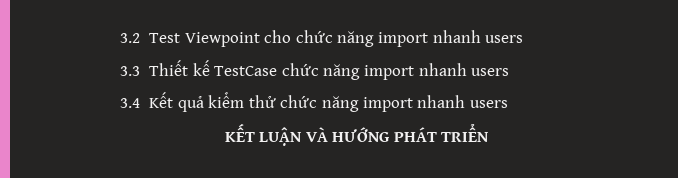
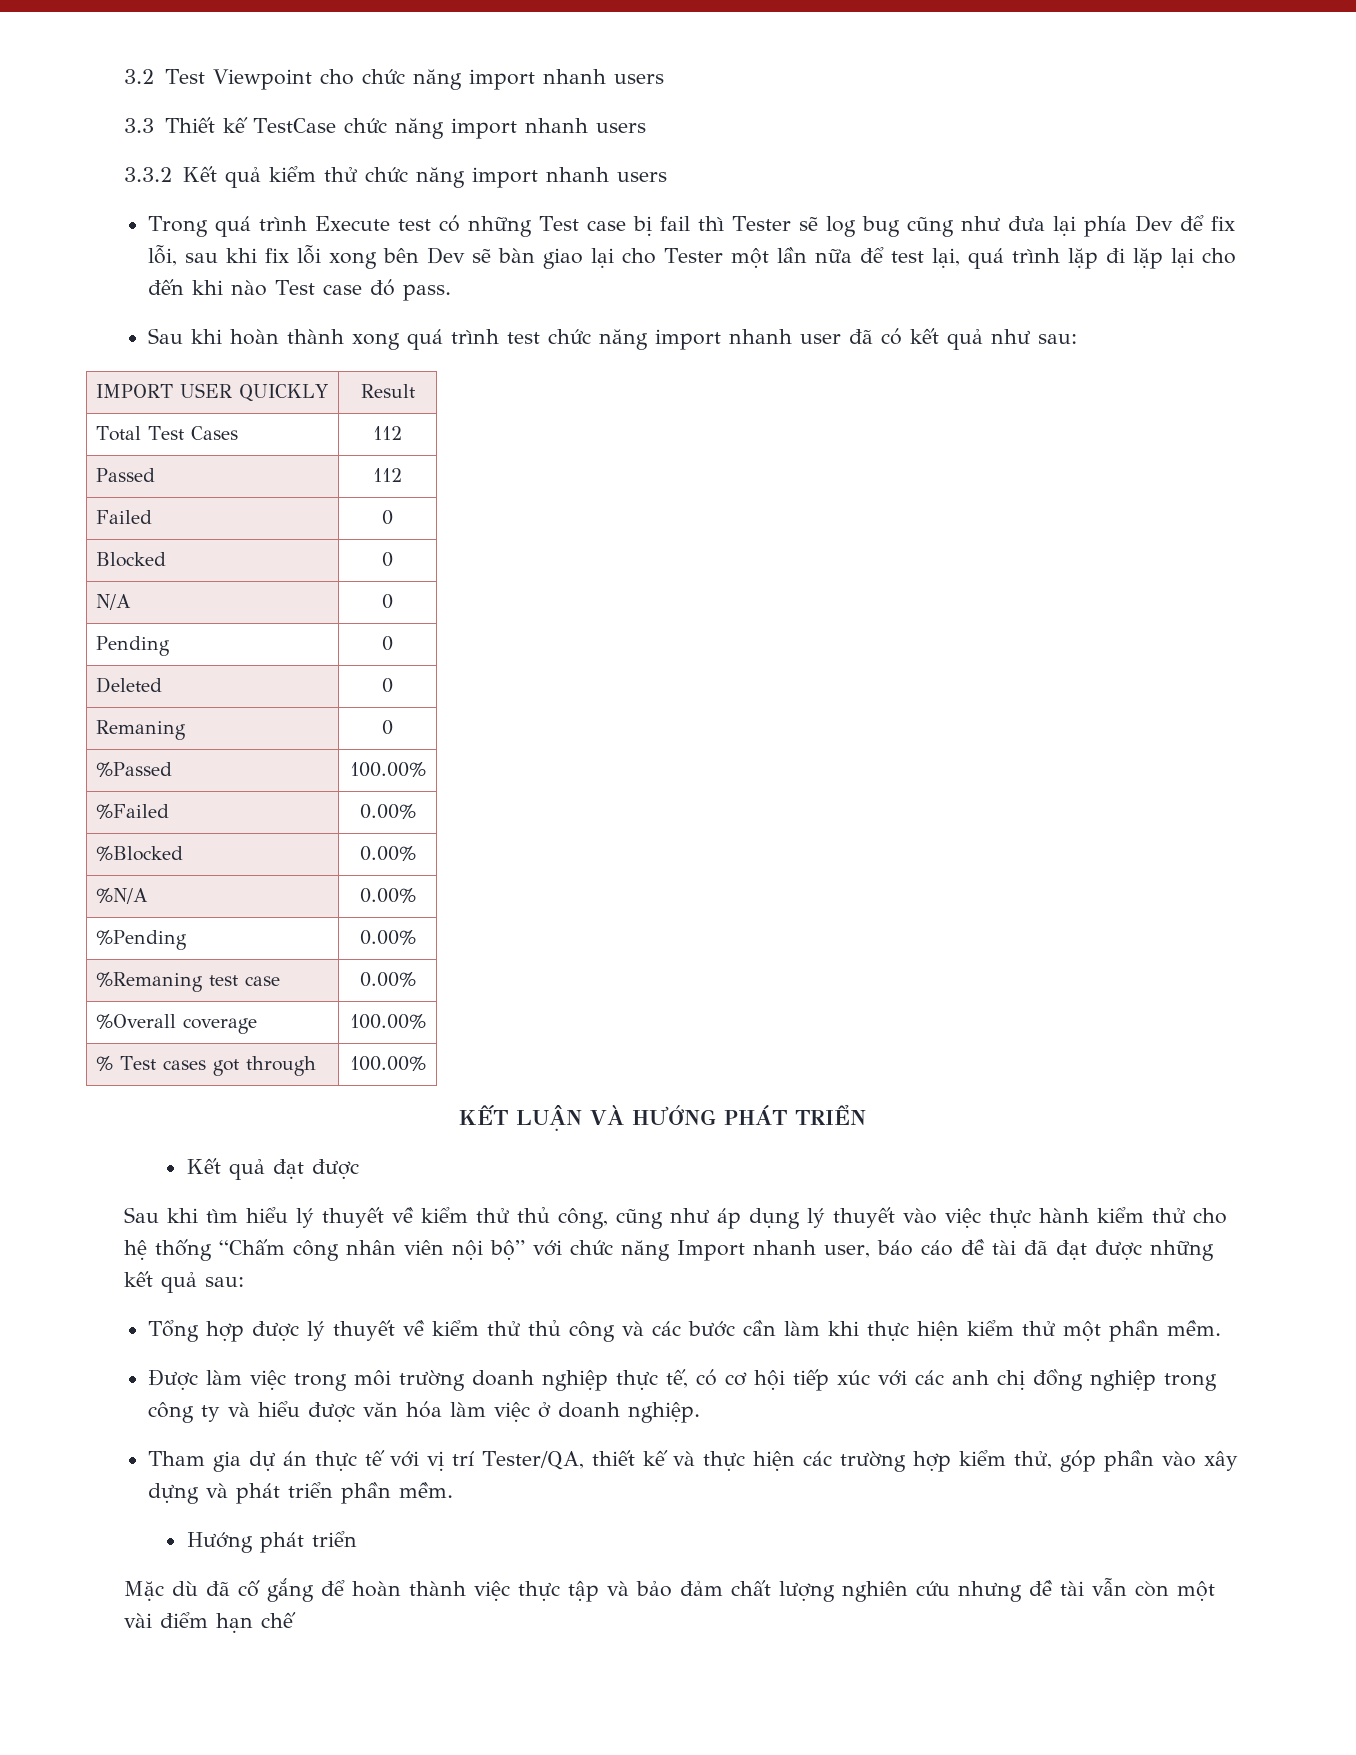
[119,98,140,108] 3.4 -> [124,167,173,182] 3.3.2
(508, 104) none -> [148,215,1236,237] [148,245,1237,269] [148,279,452,301] [148,328,1078,350] [96,383,329,402] [360,384,415,398] [96,426,239,441] [373,426,402,440] [96,468,156,482] [373,468,402,482] [96,510,153,524] [382,510,393,525] [96,552,167,567] [382,552,393,567] [96,594,132,610] [382,594,393,609] [96,636,171,656] [382,636,393,651] [96,677,163,693] [382,678,393,693] [96,720,187,740] [382,720,393,735] [96,762,173,777] [349,762,426,777] [96,804,170,819] [359,804,416,819] [96,846,184,861] [359,846,416,861] [96,888,149,904] [359,888,416,903] [96,930,188,950] [359,930,416,945] [96,972,281,992] [359,972,416,987] [96,1014,258,1034] [349,1014,426,1029] [96,1056,317,1076] [349,1056,426,1071] // Trong quá trình Execute test có những Test case bị fail thì Tester sẽ log bug cũng như đưa lại phía Dev để fix lỗi, sau khi fix lỗi xong bên Dev sẽ bàn giao lại cho Tester một lần nữa để test lại, quá trình lặp đi lặp lại cho đến khi nào Test case đó pass. // Sau khi hoàn thành xong quá trình test chức năng import nhanh user đã có kết quả như sau: // IMPORT USER QUICKLY | Result // Total Test Cases | 112 // Passed | 112 // Failed | 0 // Blocked | 0 // N/A | 0 // Pending | 0 // Deleted | 0 // Remaning | 0 // %Passed | 100.00% // %Failed | 0.00% // %Blocked | 0.00% // %N/A | 0.00% // %Pending | 0.00% // %Remaning test case | 0.00% // %Overall coverage | 100.00% // % Test cases got through | 100.00%
(490, 133) none -> [186,1158,359,1180] [124,1207,1228,1229] [124,1239,1215,1261] [124,1271,245,1293] [148,1320,1222,1342] [148,1369,1218,1391] [148,1401,701,1423] [148,1450,1239,1472] [148,1482,454,1504] [186,1531,357,1553] [124,1578,1216,1602] [124,1612,297,1633] // Kết quả đạt được // Sau khi tìm hiểu lý thuyết về kiểm thử thủ công, cũng như áp dụng lý thuyết vào việc thực hành kiểm thử cho hệ thống “Chấm công nhân viên nội bộ” với chức năng Import nhanh user, báo cáo đề tài đã đạt được những kết quả sau: // Tổng hợp được lý thuyết về kiểm thử thủ công và các bước cần làm khi thực hiện kiểm thử một phần mềm. // Được làm việc trong môi trường doanh nghiệp thực tế, có cơ hội tiếp xúc với các anh chị đồng nghiệp trong công ty và hiểu được văn hóa làm việc ở doanh nghiệp. // Tham gia dự án thực tế với vị trí Tester/QA, thiết kế và thực hiện các trường hợp kiểm thử, góp phần vào xây dựng và phát triển phần mềm. // Hướng phát triển // Mặc dù đã cố gắng để hoàn thành việc thực tập và bảo đảm chất lượng nghiên cứu nhưng đề tài vẫn còn một vài điểm hạn chế

